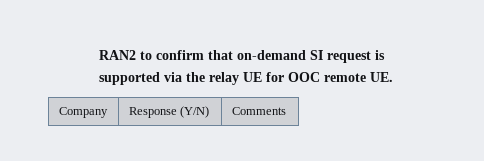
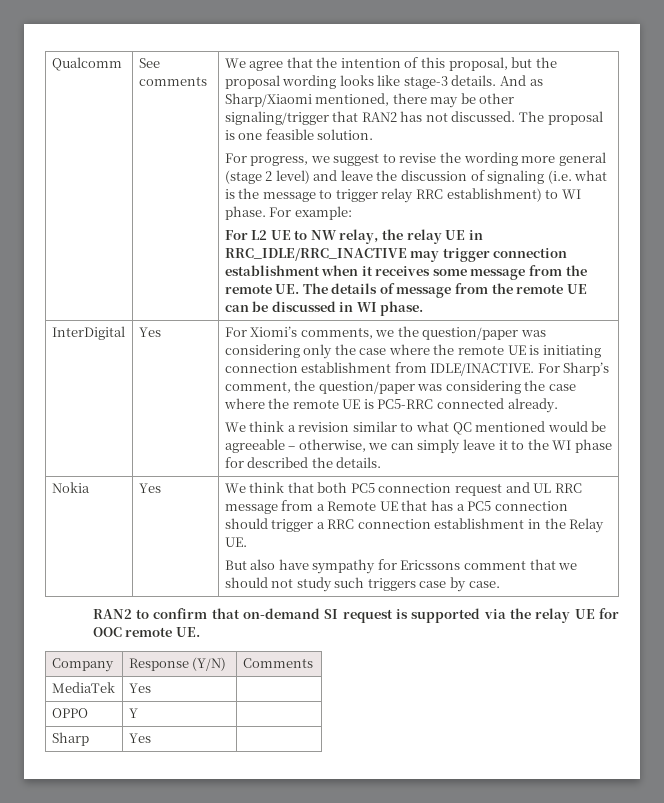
(98, 55) none -> [51,57,122,71] [138,58,160,68] [138,76,207,86] [224,57,557,71] [224,75,543,89] [224,93,515,108] [224,111,603,125] [224,129,374,140] [224,152,606,166] [224,170,608,184] [224,188,581,203] [224,206,352,220] [224,229,483,244] [224,248,568,262] [224,265,587,280] [224,283,587,298] [224,301,424,316] [51,326,125,340] [138,327,161,337] [224,326,546,340] [224,344,601,359] [224,362,610,376] [224,380,576,394] [223,398,558,413] [224,421,607,435] [224,439,612,454] [224,457,382,468] [51,482,90,493] [138,483,161,493] [224,482,582,496] [224,500,568,514] [224,518,605,533] [224,537,247,547] [224,559,578,574] [224,577,500,592] Qualcomm | See comments | We agree that the intention of this proposal, but the proposal wording looks like stage-3 details. And as Sharp/Xiaomi mentioned, there may be other signaling/trigger that RAN2 has not discussed. The proposal is one feasible solution. // For progress, we suggest to revise the wording more general (stage 2 level) and leave the discussion of signaling (i.e. what is the message to trigger relay RRC establishment) to WI phase. For example: // For L2 UE to NW relay, the relay UE in RRC_IDLE/RRC_INACTIVE may trigger connection establishment when it receives some message from the remote UE. The details of message from the remote UE can be discussed in WI phase. // InterDigital | Yes | For Xiomi’s comments, we the question/paper was considering only the case where the remote UE is initiating connection establishment from IDLE/INACTIVE. For Sharp’s comment, the question/paper was considering the case where the remote UE is PC5-RRC connected already. // We think a revision similar to what QC mentioned would be agreeable – otherwise, we can simply leave it to the WI phase for described the details. // Nokia | Yes | We think that both PC5 connection request and UL RRC message from a Remote UE that has a PC5 connection should trigger a RRC connection establishment in the Relay UE. // But also have sympathy for Ericssons comment that we should not study such triggers case by case. //
(286, 111) none -> [51,682,115,693] [128,683,151,693] [51,708,88,718] [128,708,138,718] [51,732,89,746] [128,733,151,743] // MediaTek | Yes | // OPPO | Y | // Sharp | Yes |

